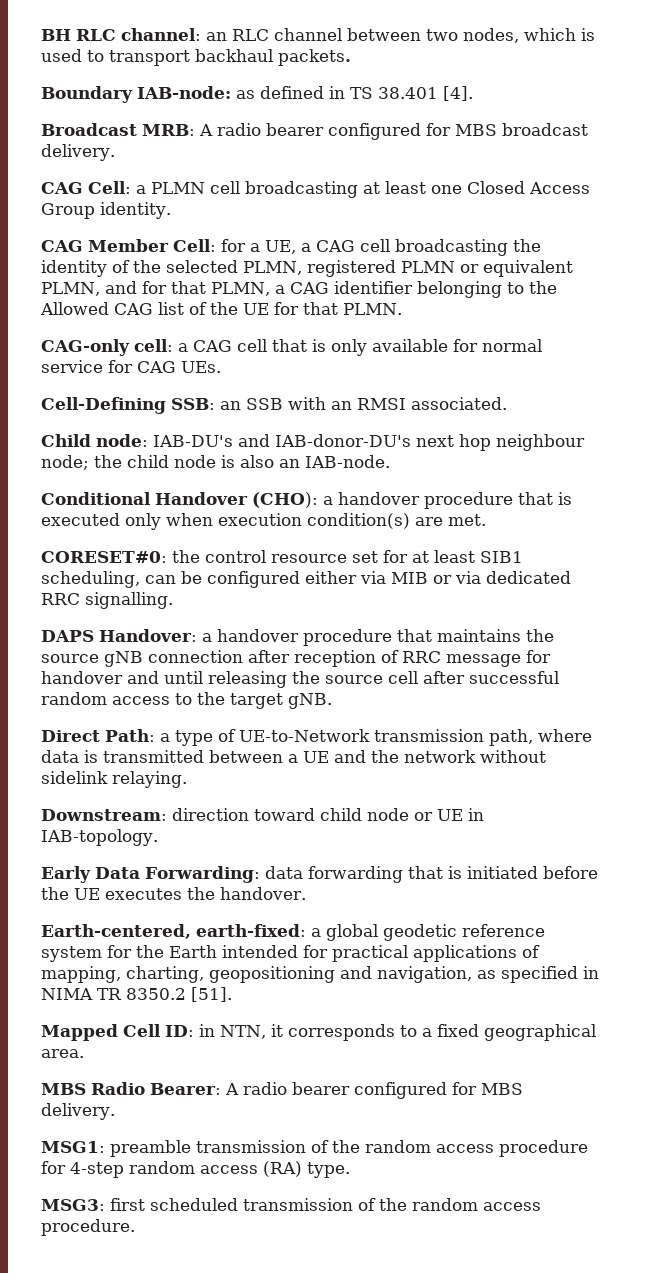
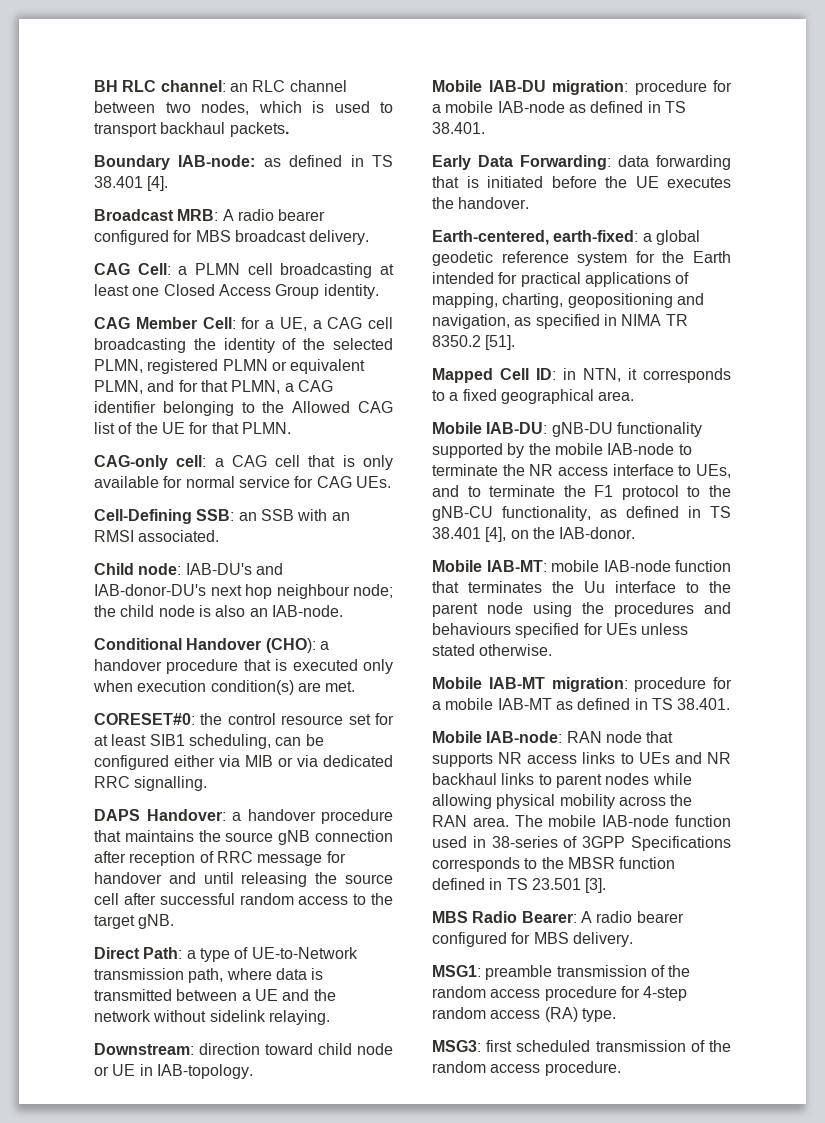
(158, 837) none -> [432,80,732,95] [432,101,686,113] [432,122,485,134] // Mobile IAB-DU migration: procedure for a mobile IAB-node as defined in TS 38.401.
(84, 1053) none -> [432,422,702,437] [432,443,692,458] [432,464,731,478] [432,485,731,500] [432,506,731,521] [432,527,636,542] [432,560,731,572] [432,581,731,593] [432,602,731,617] [432,623,689,638] [432,644,553,656] [432,677,732,692] [432,698,731,710] [432,731,674,743] [432,752,731,767] [432,773,692,788] [432,794,693,809] [432,815,731,827] [432,836,731,851] [432,857,676,872] [432,878,607,893] // Mobile IAB-DU: gNB-DU functionality supported by the mobile IAB-node to terminate the NR access interface to UEs, and to terminate the F1 protocol to the gNB-CU functionality, as defined in TS 38.401 [4], on the IAB-donor. // Mobile IAB-MT: mobile IAB-node function that terminates the Uu interface to the parent node using the procedures and behaviours specified for UEs unless stated otherwise. // Mobile IAB-MT migration: procedure for a mobile IAB-MT as defined in TS 38.401. // Mobile IAB-node: RAN node that supports NR access links to UEs and NR backhaul links to parent nodes while allowing physical mobility across the RAN area. The mobile IAB-node function used in 38-series of 3GPP Specifications corresponds to the MBSR function defined in TS 23.501 [3].

